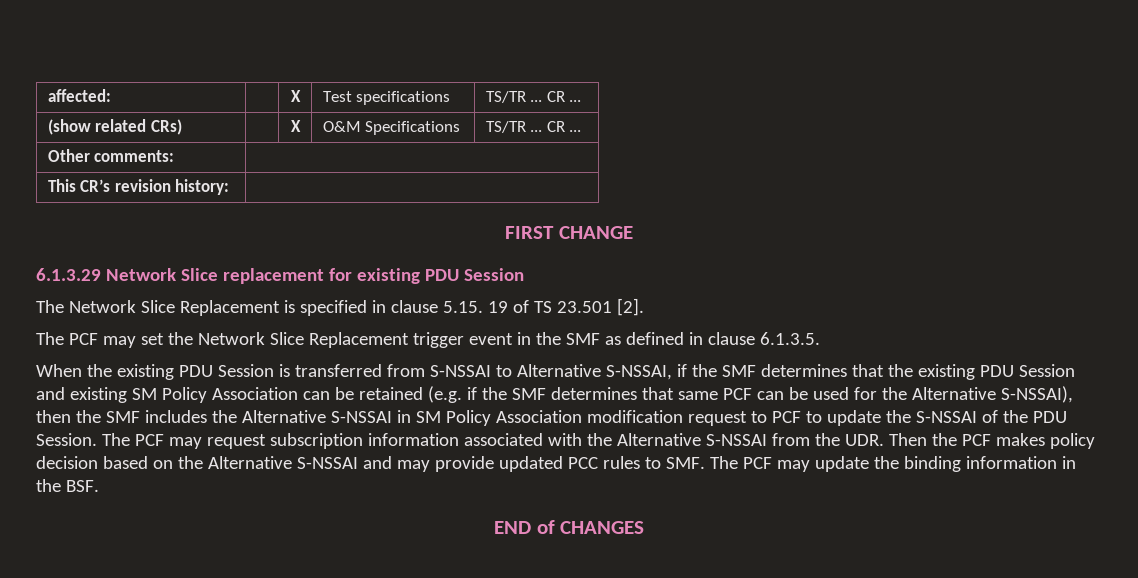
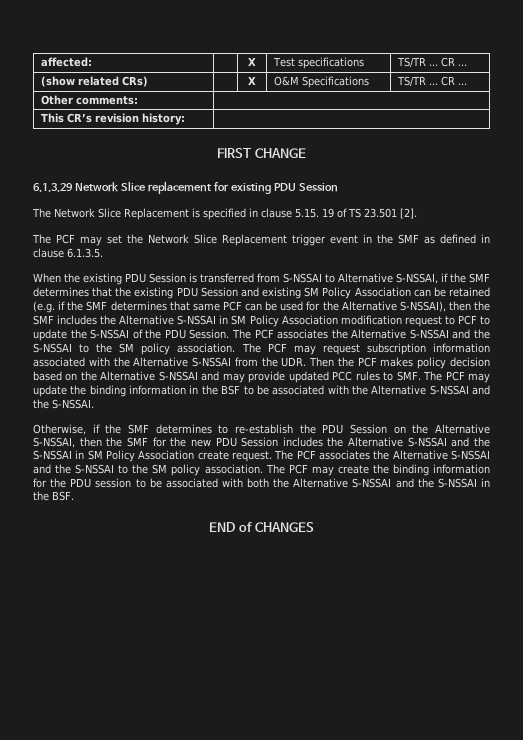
(164, 440) none -> [277,329,490,339] [33,343,287,355] associates the Alternative S-NSSAI and the S-NSSAI to the SM policy association. The PCF
(61, 485) none -> [221,385,490,395] [33,399,94,409] [33,424,491,435] [33,437,491,448] [33,450,490,462] [33,464,490,476] [33,478,490,488] [33,491,49,501] BSF to be associated with the Alternative S-NSSAI and the S-NSSAI. // Otherwise, if the SMF determines to re-establish the PDU Session on the Alternative S-NSSAI, then the SMF for the new PDU Session includes the Alternative S-NSSAI and the S-NSSAI in SM Policy Association create request. The PCF associates the Alternative S-NSSAI and the S-NSSAI to the SM policy association. The PCF may create the binding information for the PDU session to be associated with both the Alternative S-NSSAI and the S-NSSAI in the

